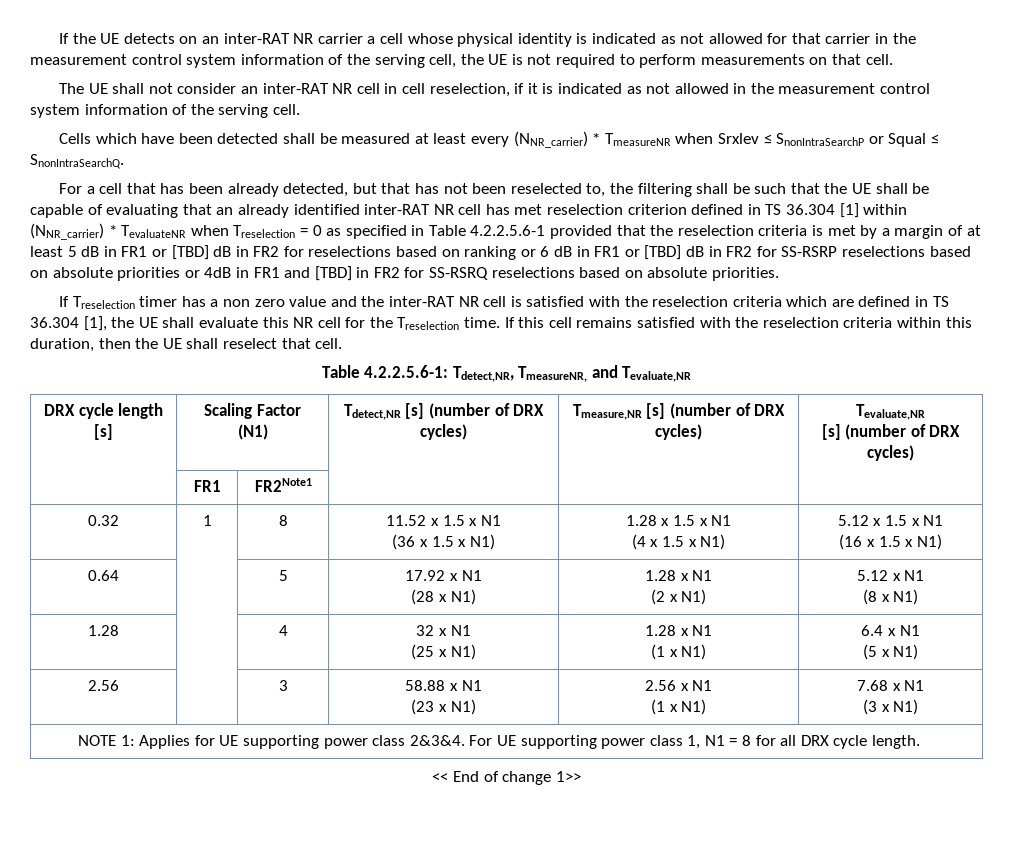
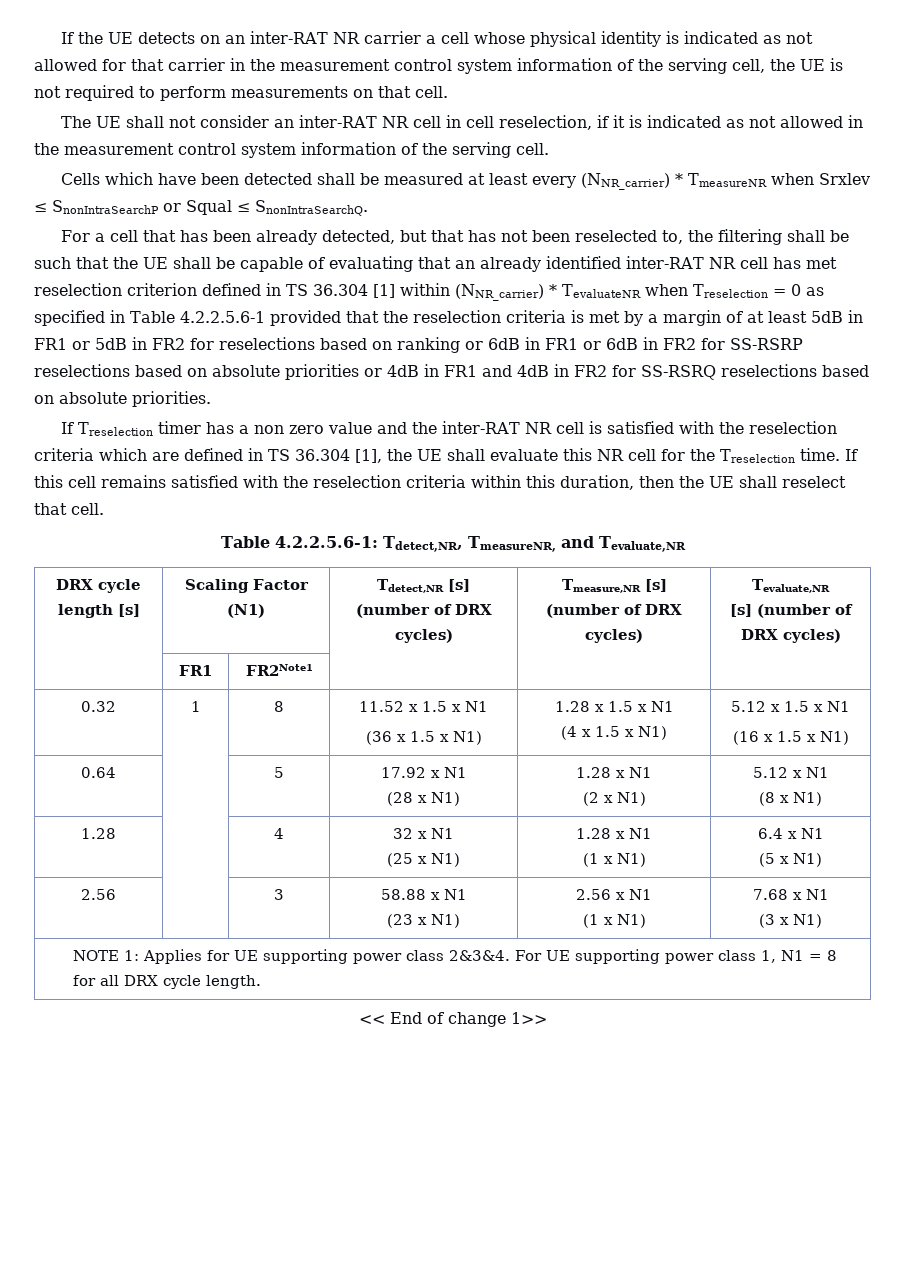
[67,245,232,260] 5 dB in FR1 or [TBD] dB -> [810,310,863,323] [34,338,127,350] 5dB in FR1 or 5dB
[540,245,704,260] 6 dB in FR1 or [TBD] dB -> [488,337,638,350] 6dB in FR1 or 6dB
[314,266,352,281] [TBD] -> [517,365,549,377] 4dB

